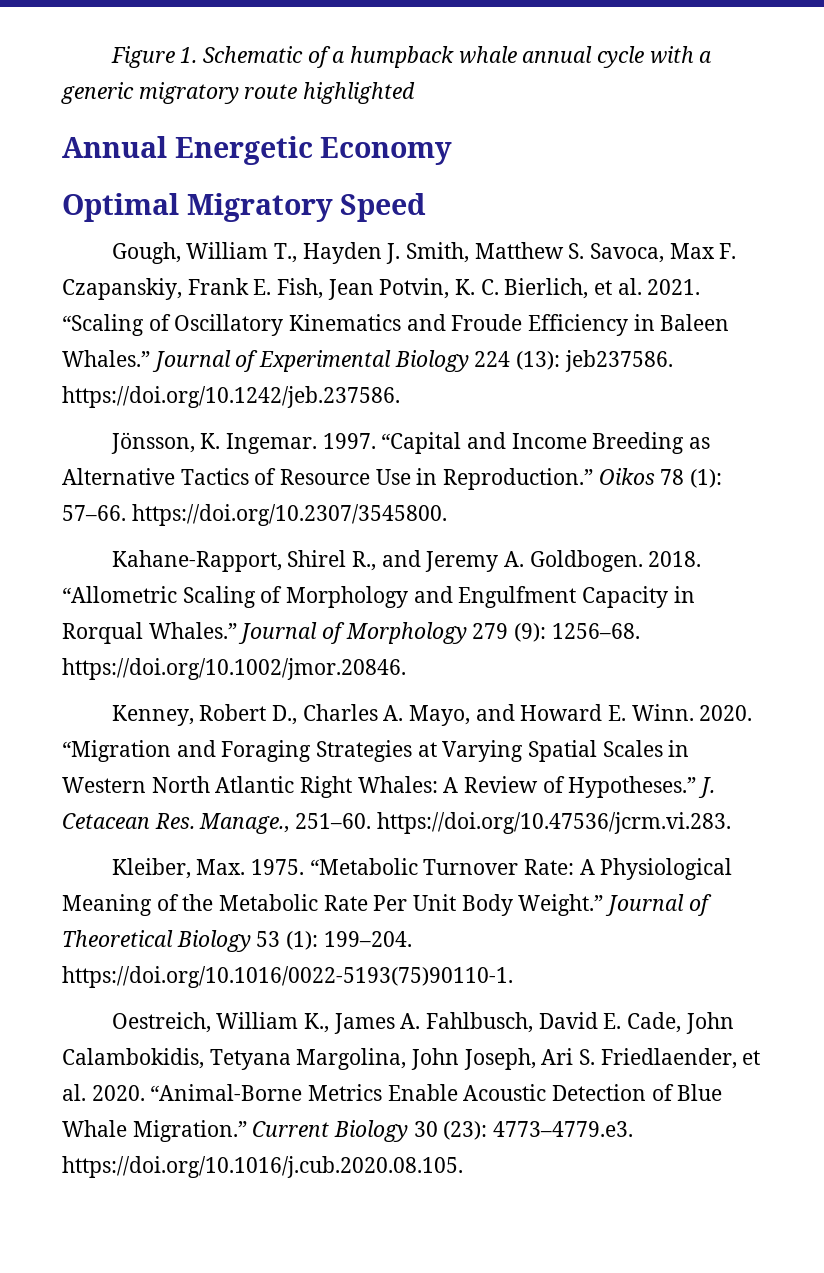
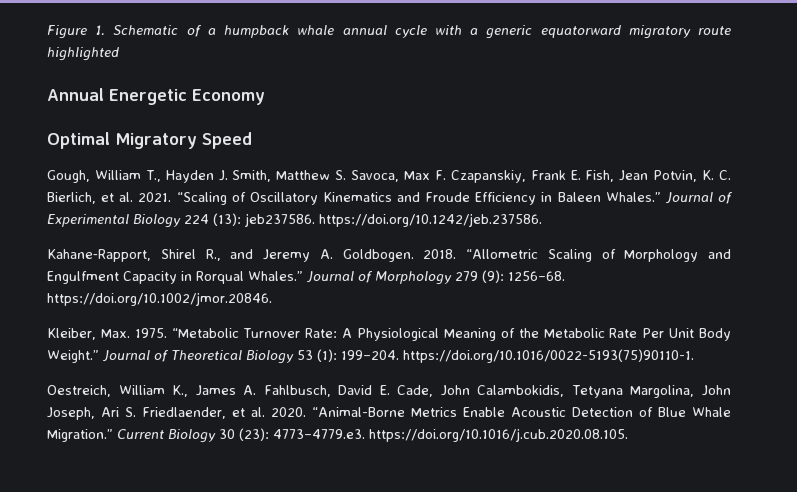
(134, 93) none -> [540,25,621,38] equatorward
[110,432,710,454] [62,468,723,490] [62,504,447,526] // Jönsson, K. Ingemar. 1997. “Capital and Income Breeding as Alternative Tactics of Resource Use in Reproduction.” Oikos 78 (1): 57–66. https://doi.org/10.2307/3545800. -> (542, 220) none
[111,704,753,726] [62,740,690,762] [62,776,716,798] [62,812,731,834] // Kenney, Robert D., Charles A. Mayo, and Howard E. Winn. 2020. “Migration and Foraging Strategies at Varying Spatial Scales in Western North Atlantic Right Whales: A Review of Hypotheses.” J. Cetacean Res. Manage., 251–60. https://doi.org/10.47536/jcrm.vi.283. -> (272, 299) none

